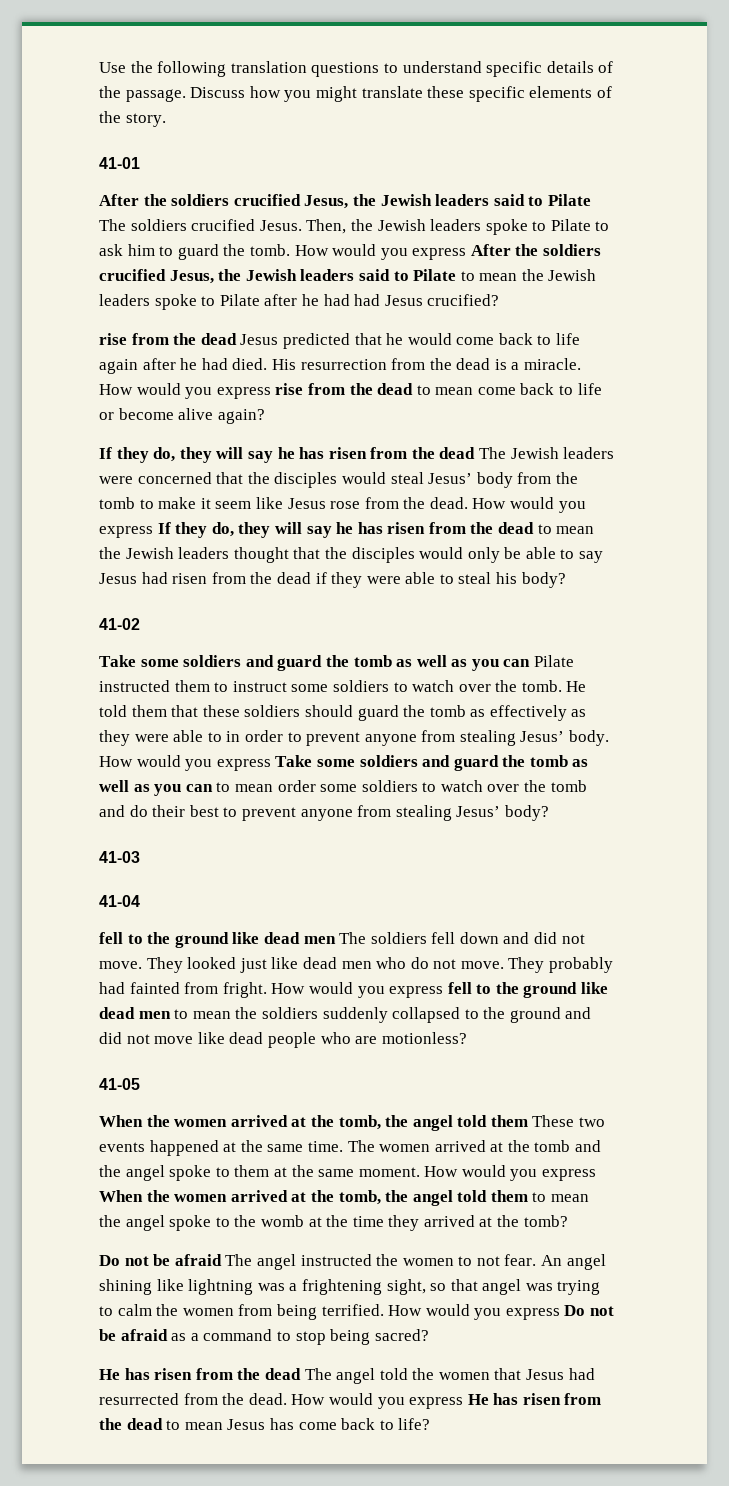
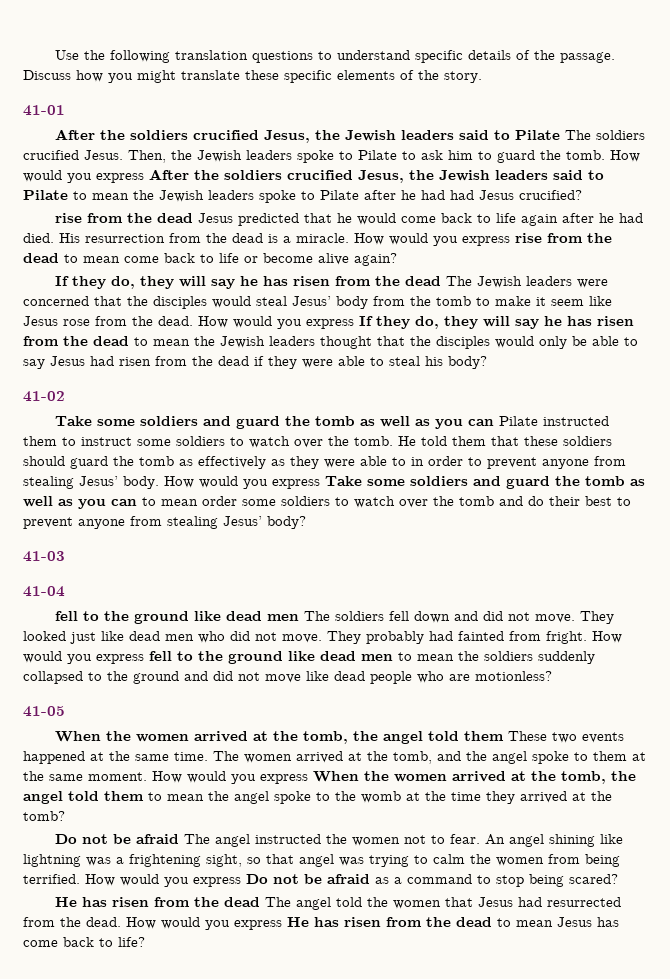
[410,957,429,969] do -> [230,631,250,641] did
[534,1140,571,1152] tomb -> [393,751,432,764] tomb,
[458,1256,500,1266] to not -> [403,835,445,844] not to
[374,1329,429,1341] sacred? -> [569,874,618,884] scared?

